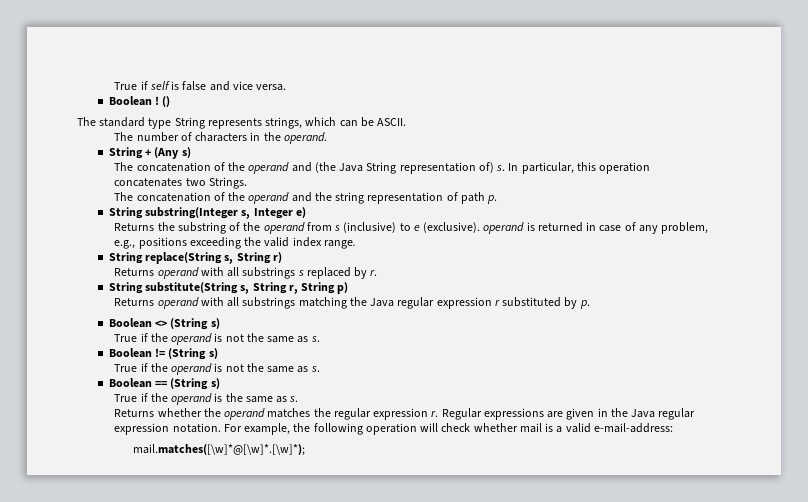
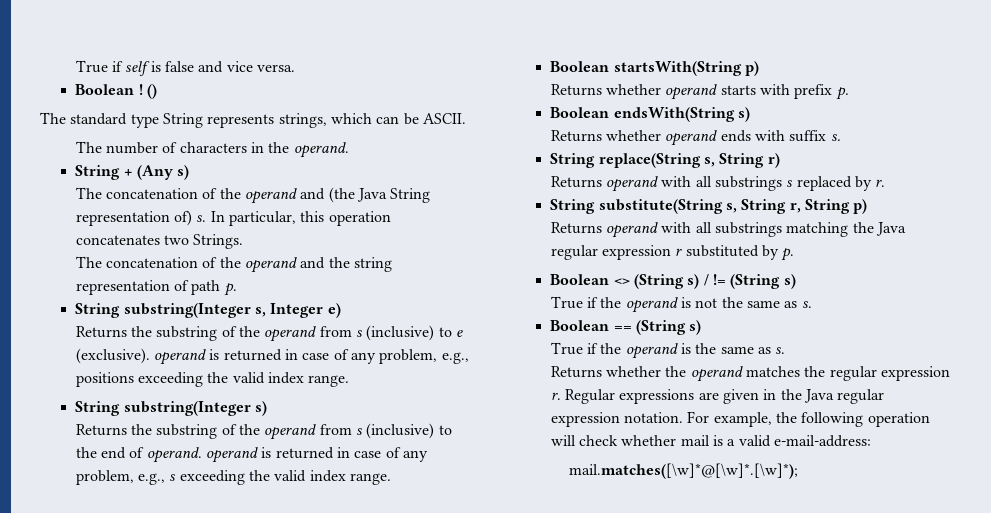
(356, 244) none -> [75,401,268,416] [75,423,452,440] [75,447,428,463] [75,470,392,485] [550,61,760,76] [550,84,849,100] [550,107,751,122] [550,130,841,146] // String substring(Integer s) // Returns the substring of the operand from s (inclusive) to the end of operand. operand is returned in case of any problem, e.g., s exceeding the valid index range. // Boolean startsWith(String p) // Returns whether operand starts with prefix p. // Boolean endsWith(String s) // Returns whether operand ends with suffix s.
[114,333,320,345] [108,348,152,358] // True if the operand is not the same as s. // Boolean -> [703,274,709,286] /

